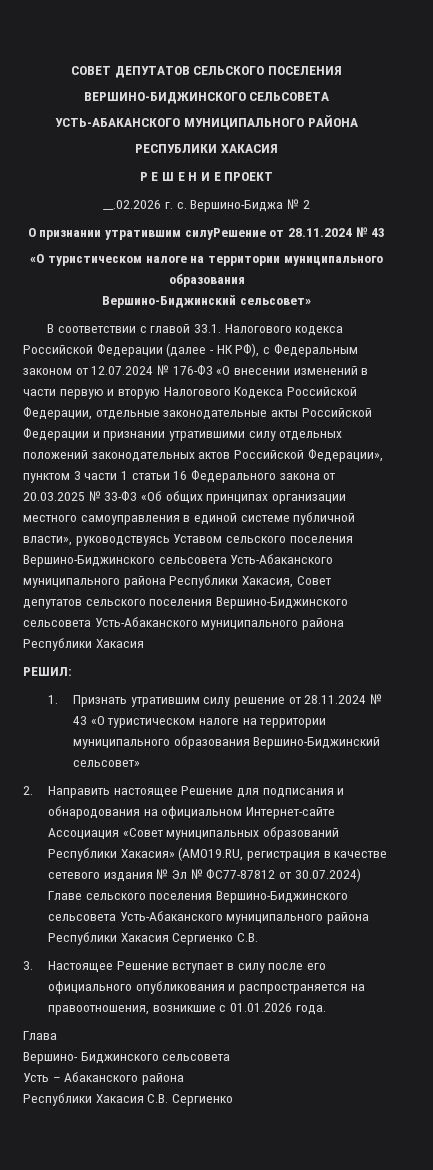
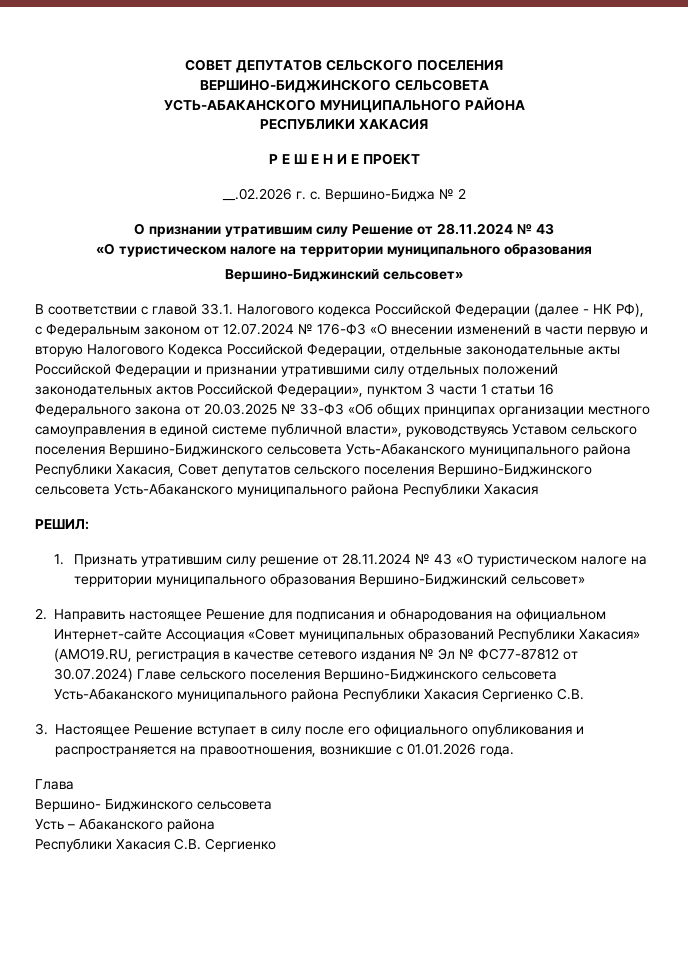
[184,228,266,240] силуРешение -> [316,224,413,237] силу Решение

